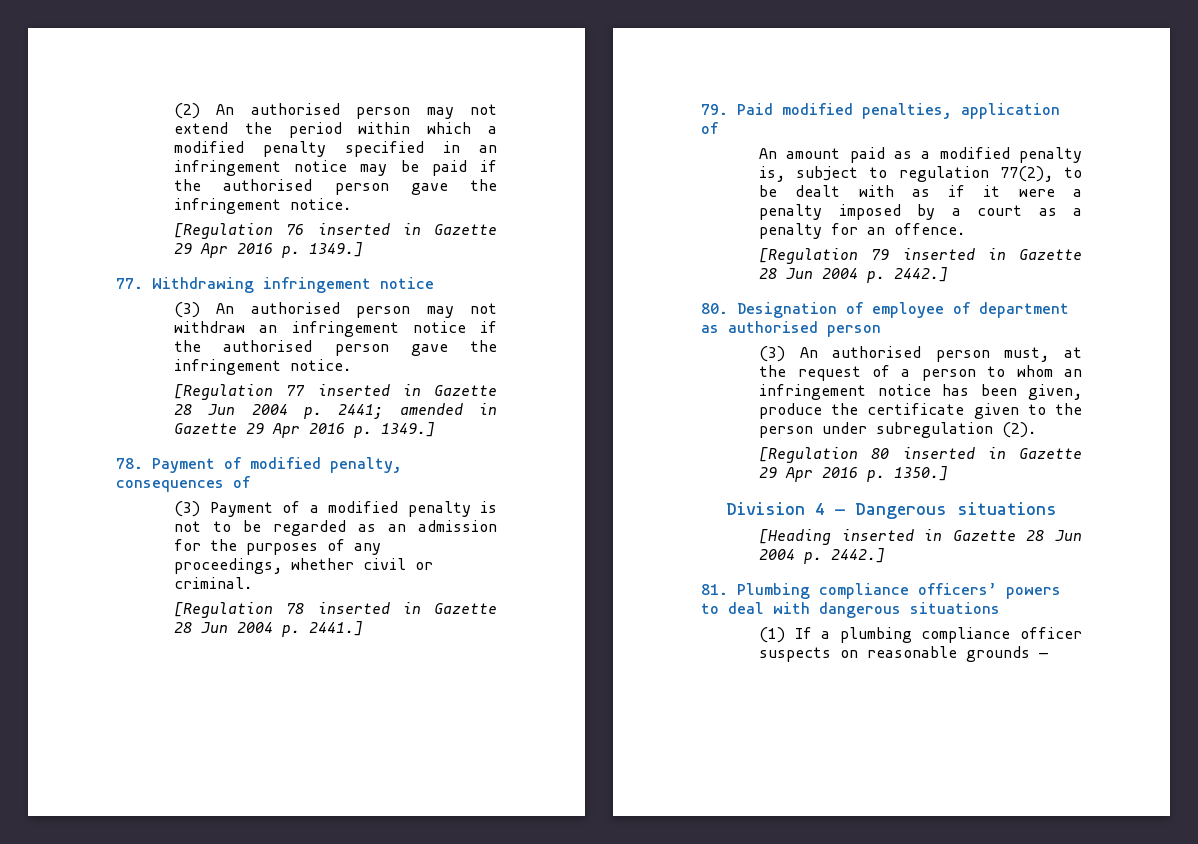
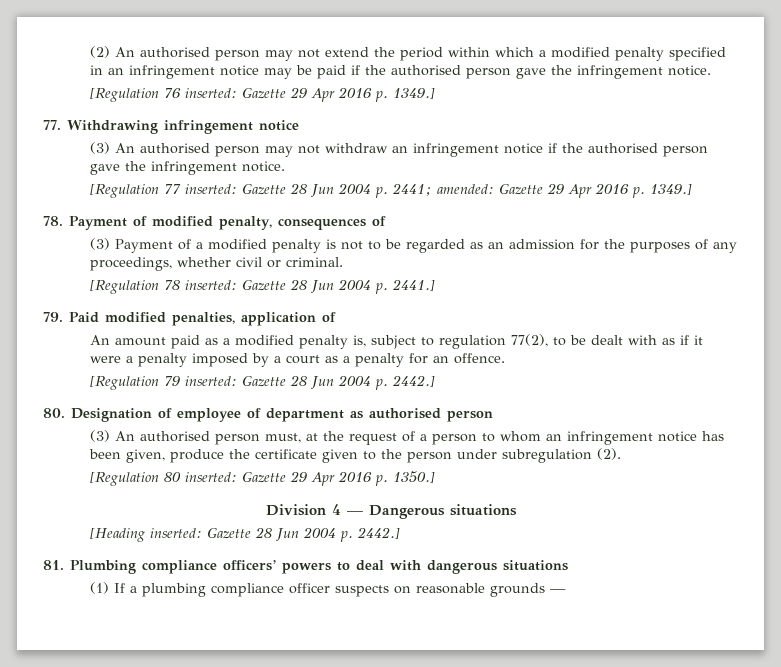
[317,223,421,235] inserted in -> [184,88,237,98] inserted:
[317,384,421,396] inserted in -> [184,184,237,194] inserted:
[399,403,497,415] amended in -> [436,184,494,194] amended:
[317,602,421,614] inserted in -> [184,280,237,290] inserted:
[902,248,1006,260] inserted in -> [184,376,237,386] inserted:
[902,447,1006,459] inserted in -> [184,472,237,482] inserted:
[841,529,943,541] inserted in -> [149,528,202,538] inserted:

